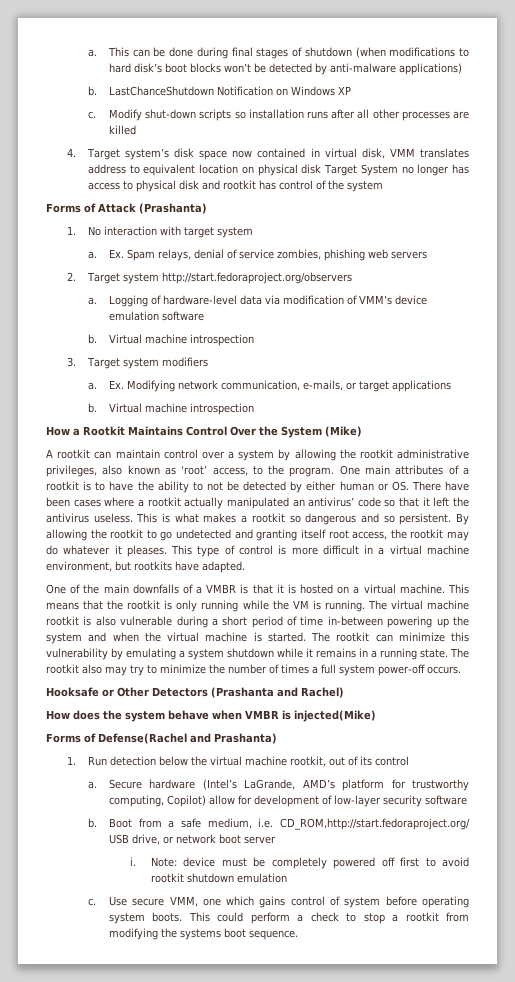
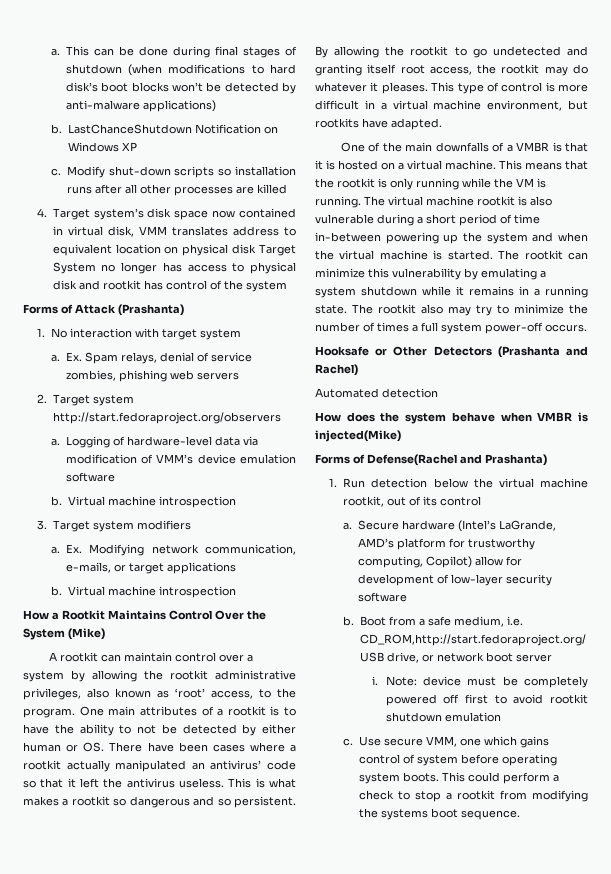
(344, 692) none -> [315,388,438,398] // Automated detection

